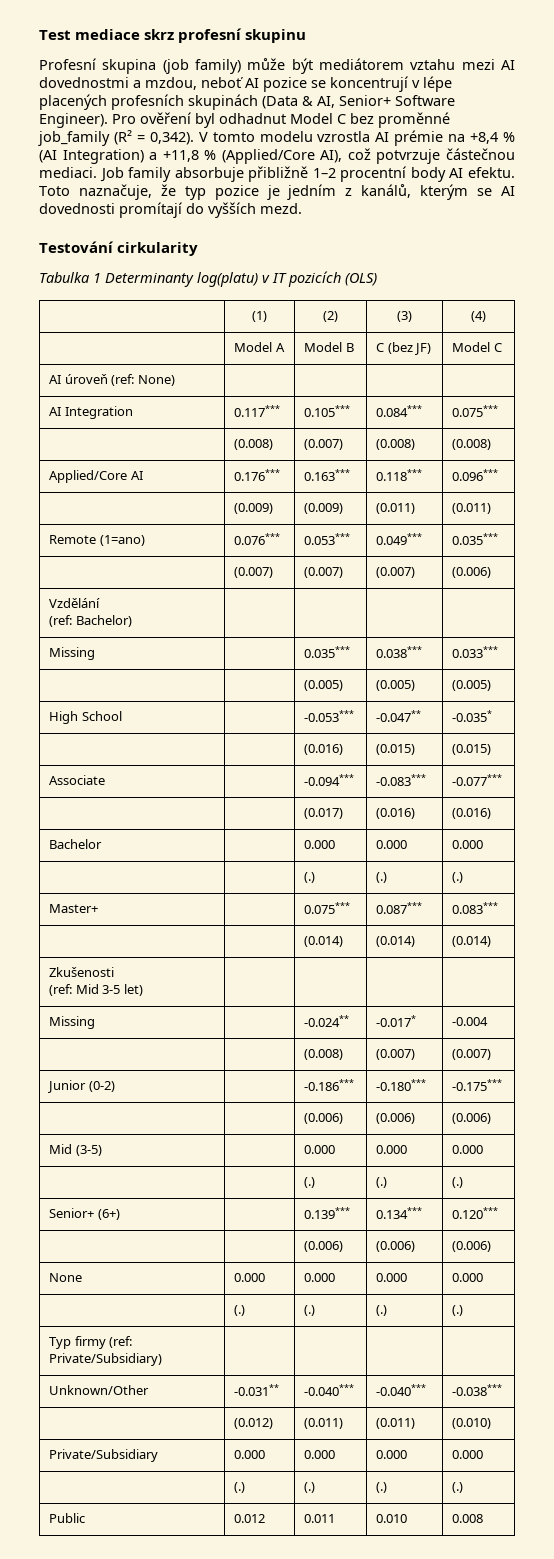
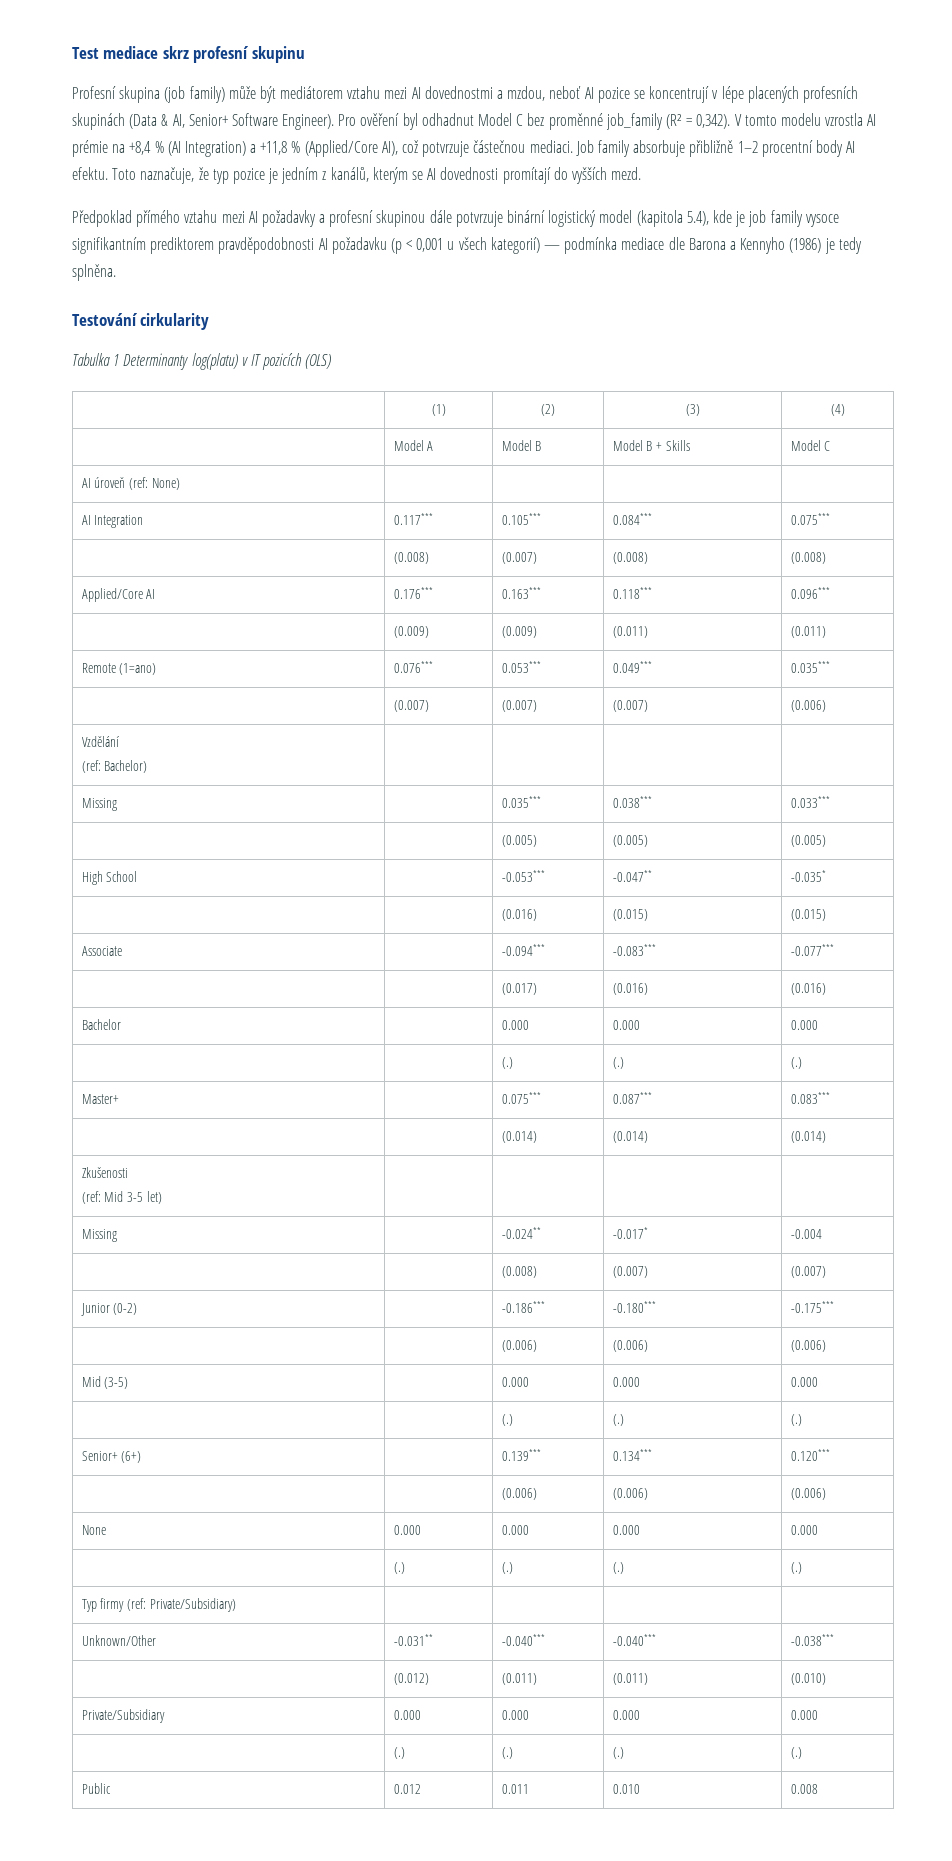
(302, 208) none -> [72,210,839,227] [72,237,862,254] [72,264,116,281] // Předpoklad přímého vztahu mezi AI požadavky a profesní skupinou dále potvrzuje binární logistický model (kapitola 5.4), kde je job family vysoce signifikantním prediktorem pravděpodobnosti AI požadavku (p < 0,001 u všech kategorií) — podmínka mediace dle Barona a Kennyho (1986) je tedy splněna.
[376,342,432,355] C (bez JF) -> [612,440,691,451] Model B + Skills

